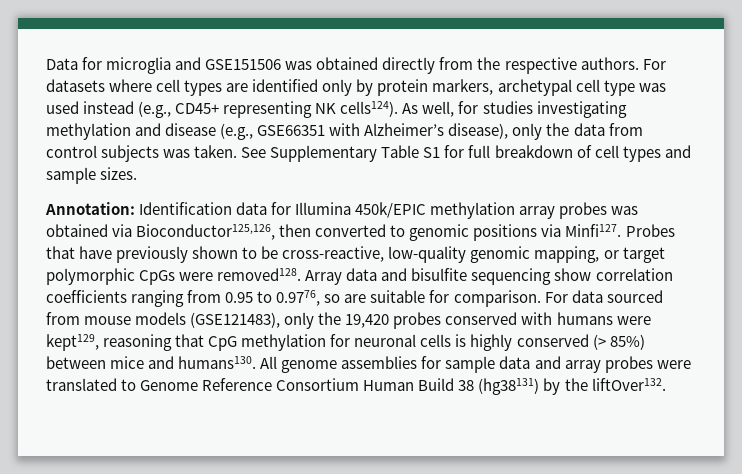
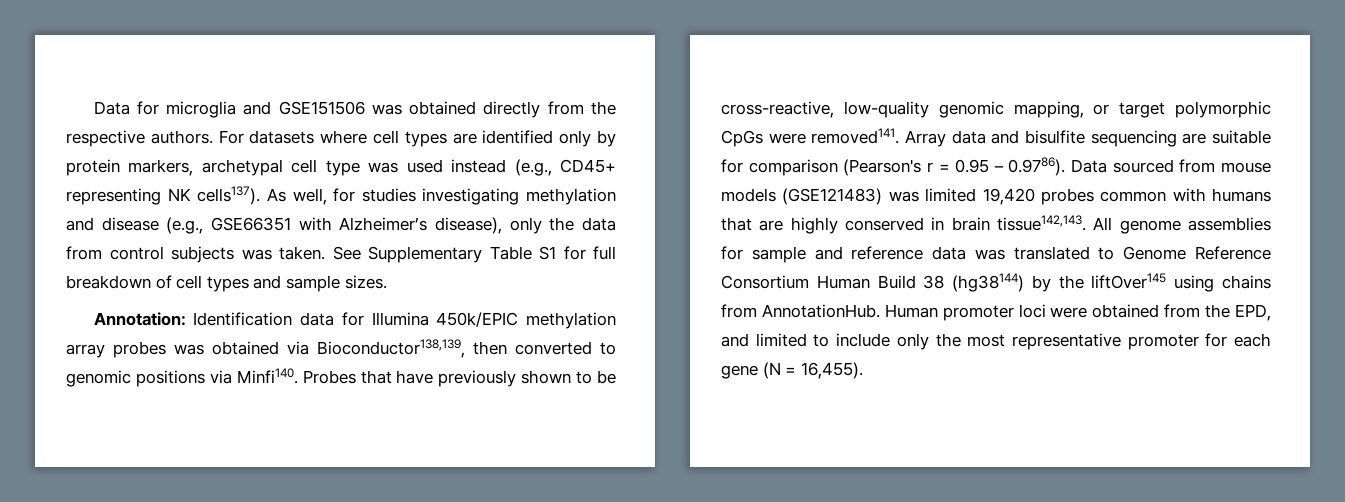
[340,101,399,117] cells124). -> [197,186,261,205] cells137).
[136,224,276,240] Bioconductor125,126, -> [317,339,465,358] Bioconductor138,139,
[565,224,622,237] Minfi127. -> [236,368,298,384] Minfi140.
[217,268,302,281] removed128. -> [811,128,900,144] removed141.
[554,268,673,281] [46,290,603,307] show correlation coefficients ranging from 0.95 to 0.9776, so are suitable for comparison. For data -> [1182,130,1271,144] [721,157,1108,176] are suitable for comparison (Pearson's r = 0.95 – 0.9786). Data
[190,312,342,329] (GSE121483), only the -> [782,188,977,205] (GSE121483) was limited
[445,312,518,325] conserved -> [1100,191,1167,202] common
[616,316,651,325] [46,334,645,351] [46,356,257,369] were kept129, reasoning that CpG methylation for neuronal cells is highly conserved (> 85%) between mice and humans130. -> [721,215,1086,234] that are highly conserved in brain tissue142,143.
[499,356,691,373] data and array probes were -> [814,246,1005,260] and reference data was
[478,378,540,395] (hg38131) -> [952,273,1025,292] (hg38144)
[591,378,666,391] liftOver132. -> [1091,273,1271,292] [721,304,1271,321] [721,333,1271,350] [721,362,863,379] liftOver145 using chains from AnnotationHub. Human promoter loci were obtained from the EPD, and limited to include only the most representative promoter for each gene (N = 16,455).

